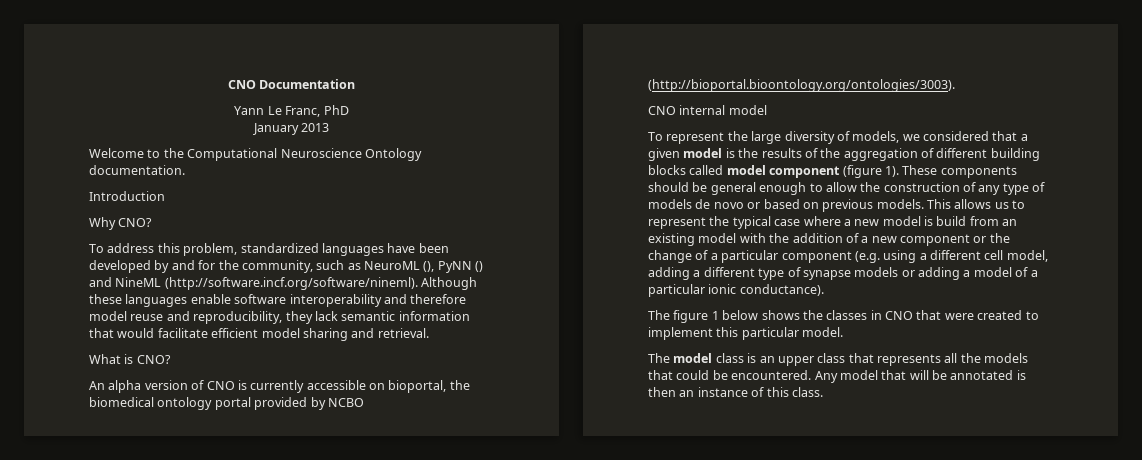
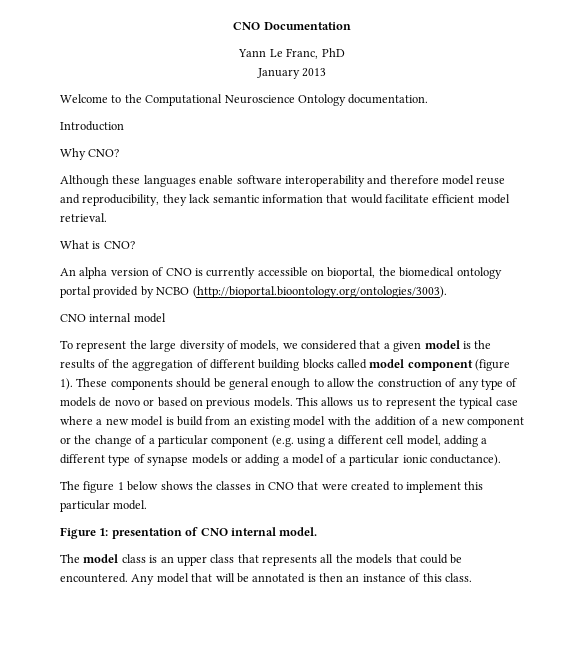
[89,243,449,256] [89,260,484,273] [89,277,418,290] To address this problem, standardized languages have been developed by and for the community, such as NeuroML (), PyNN () and NineML (http://software.incf.org/software/nineml). -> (120, 153) none
[302,328,375,341] sharing and -> (510, 199) none
(844, 332) none -> [60,527,318,539] // Figure 1: presentation of CNO internal model.

